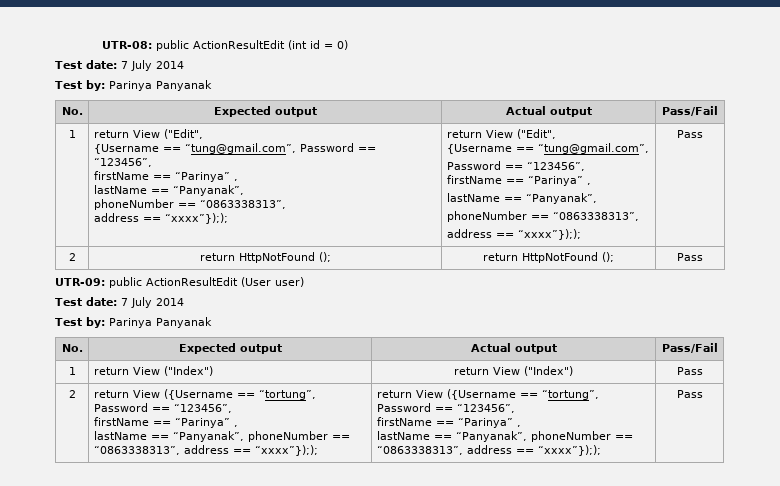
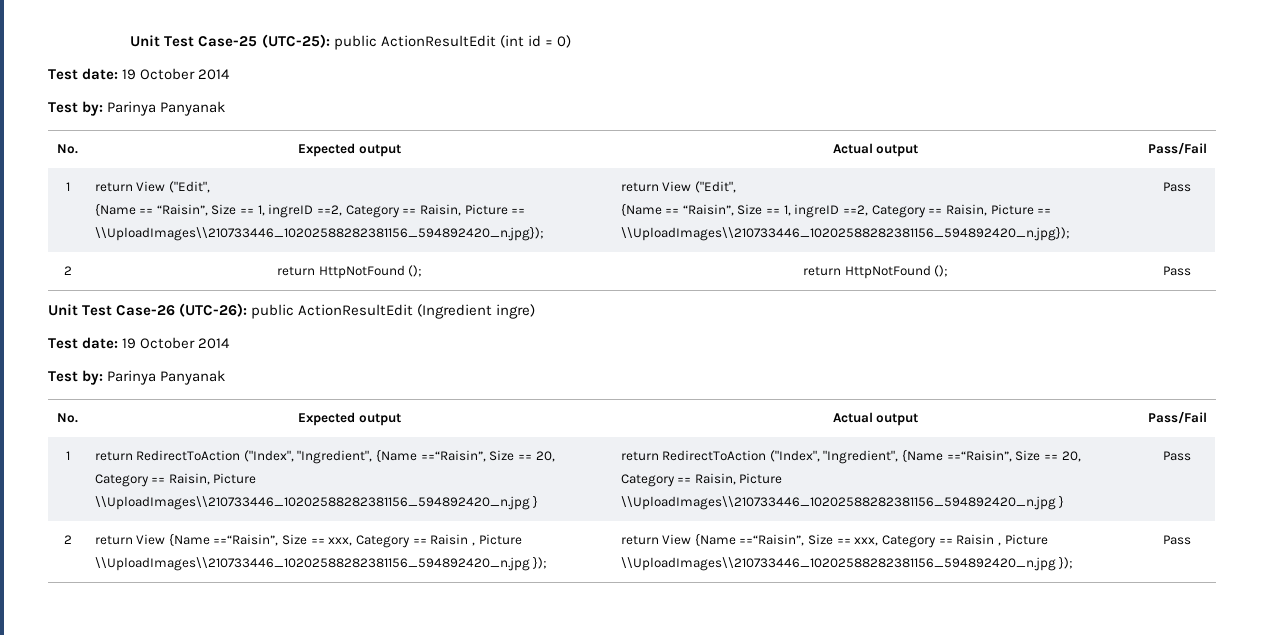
[102,41,153,49] UTR-08: -> [130,34,330,48] Unit Test Case-25 (UTC-25):
[120,60,152,71] 7 July -> [122,68,196,80] 19 October
[93,143,376,154] [93,158,152,167] [93,171,238,182] [93,185,244,196] [93,199,286,210] [93,213,228,224] [446,129,556,139] [446,143,649,154] [446,161,585,171] [446,175,591,186] [446,193,597,204] [446,211,639,222] [446,229,581,240] {Username == “tung@gmail.com”, Password == “123456”, // firstName == “Parinya” , // lastName == “Panyanak”, // phoneNumber == “0863338313”, // address == “xxxx”});); | return View ("Edit", // {Username == “tung@gmail.com”, // Password == “123456”, // firstName == “Parinya” , // lastName == “Panyanak”, // phoneNumber == “0863338313”, // address == “xxxx”});); -> [94,203,526,218] [94,226,544,241] [620,181,736,193] [620,203,1052,218] [620,226,1070,241] {Name == “Raisin”, Size == 1, ingreID ==2, Category == Raisin, Picture == \\UploadImages\\210733446_10202588282381156_594892420_n.jpg}); | return View ("Edit", // {Name == “Raisin”, Size == 1, ingreID ==2, Category == Raisin, Picture == \\UploadImages\\210733446_10202588282381156_594892420_n.jpg});
[55,277,304,288] [55,297,152,308] UTR-09: public ActionResultEdit (User user) // Test date: 7 July -> [48,303,536,319] [48,337,196,349] Unit Test Case-26 (UTC-26): public ActionResultEdit (Ingredient ingre) // Test date: 19 October
[132,366,213,376] [454,366,573,376] [676,367,703,375] [68,390,76,398] [93,389,316,400] [93,403,232,413] [93,417,238,428] [93,431,350,442] [93,445,318,456] [376,389,599,400] [376,403,515,413] [376,417,521,428] [376,431,633,442] [376,445,601,456] View ("Index") | return View ("Index") | Pass // 2 | return View ({Username == “tortung”, Password == “123456”, // firstName == “Parinya” , // lastName == “Panyanak”, phoneNumber == “0863338313”, address == “xxxx”});); | return View ({Username == “tortung”, Password == “123456”, // firstName == “Parinya” , // lastName == “Panyanak”, phoneNumber == “0863338313”, address == “xxxx”});); -> [136,449,555,464] [94,473,257,487] [94,495,539,510] [620,449,1081,464] [620,473,783,487] [620,495,1065,510] [1163,451,1191,461] [63,535,72,544] [94,533,522,548] [94,556,548,571] [620,533,1048,548] [620,556,1074,571] RedirectToAction ("Index", "Ingredient", {Name ==“Raisin”, Size == 20, Category == Raisin, Picture \\UploadImages\\210733446_10202588282381156_594892420_n.jpg } | return RedirectToAction ("Index", "Ingredient", {Name ==“Raisin”, Size == 20, Category == Raisin, Picture \\UploadImages\\210733446_10202588282381156_594892420_n.jpg } | Pass // 2 | return View {Name ==“Raisin”, Size == xxx, Category == Raisin , Picture \\UploadImages\\210733446_10202588282381156_594892420_n.jpg }); | return View {Name ==“Raisin”, Size == xxx, Category == Raisin , Picture \\UploadImages\\210733446_10202588282381156_594892420_n.jpg });

